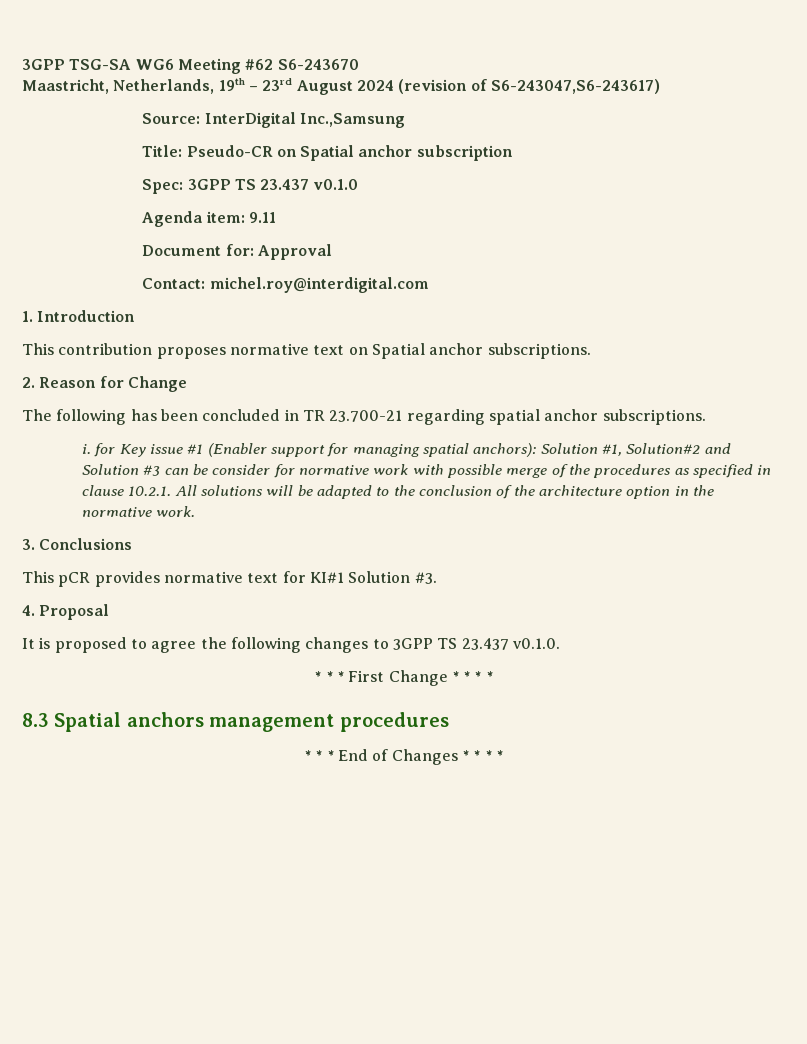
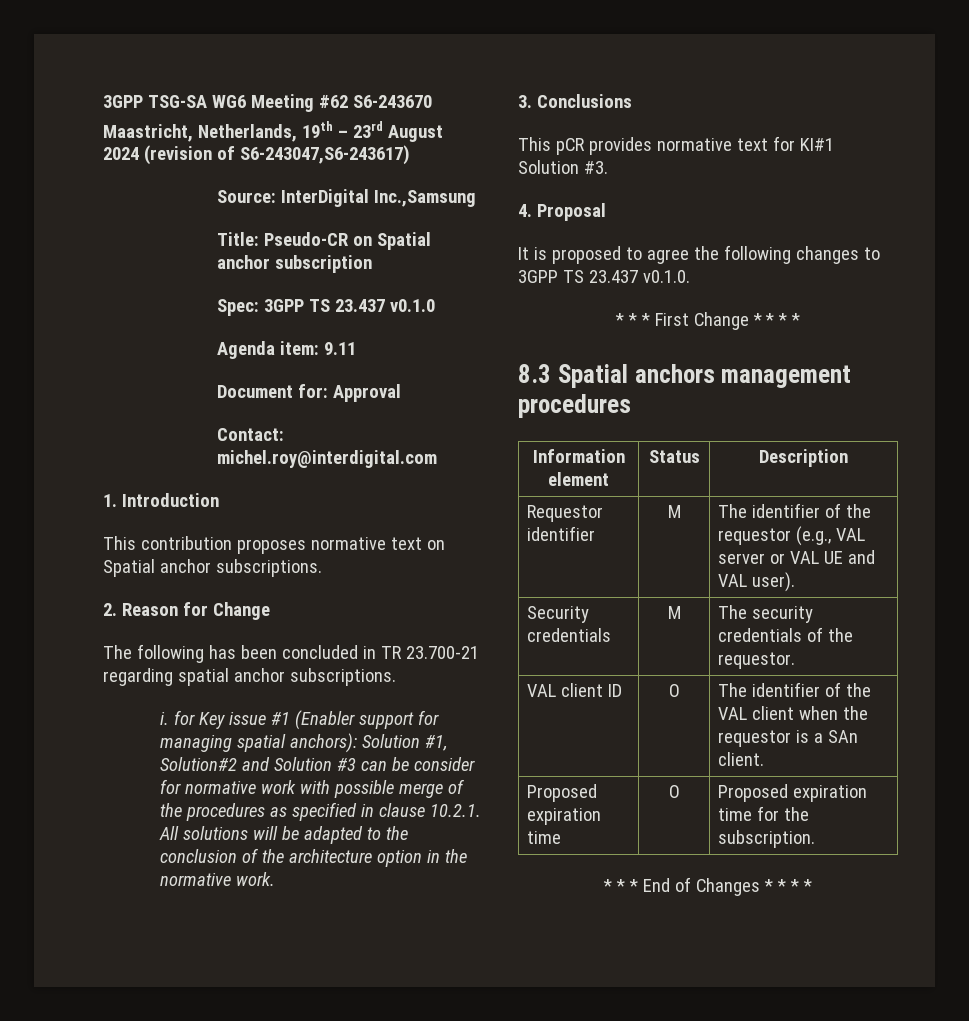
(449, 722) none -> [532,449,625,463] [548,472,609,486] [648,450,700,463] [759,449,848,467] [527,505,604,522] [527,526,596,541] [667,505,681,518] [718,503,872,518] [718,526,866,546] [718,550,876,564] [718,572,796,592] [527,606,590,623] [527,628,612,642] [667,606,681,619] [718,605,814,623] [718,627,854,642] [718,652,796,669] [527,683,623,697] [668,684,680,697] [718,682,872,697] [718,706,869,720] [718,730,859,747] [718,752,765,766] [527,784,598,802] [527,808,602,825] [527,831,562,844] [668,785,680,798] [718,784,868,802] [718,806,810,821] [718,830,816,848] // Information element | Status | Description // Requestor identifier | M | The identifier of the requestor (e.g., VAL server or VAL UE and VAL user). // Security credentials | M | The security credentials of the requestor. // VAL client ID | O | The identifier of the VAL client when the requestor is a SAn client. // Proposed expiration time | O | Proposed expiration time for the subscription.

